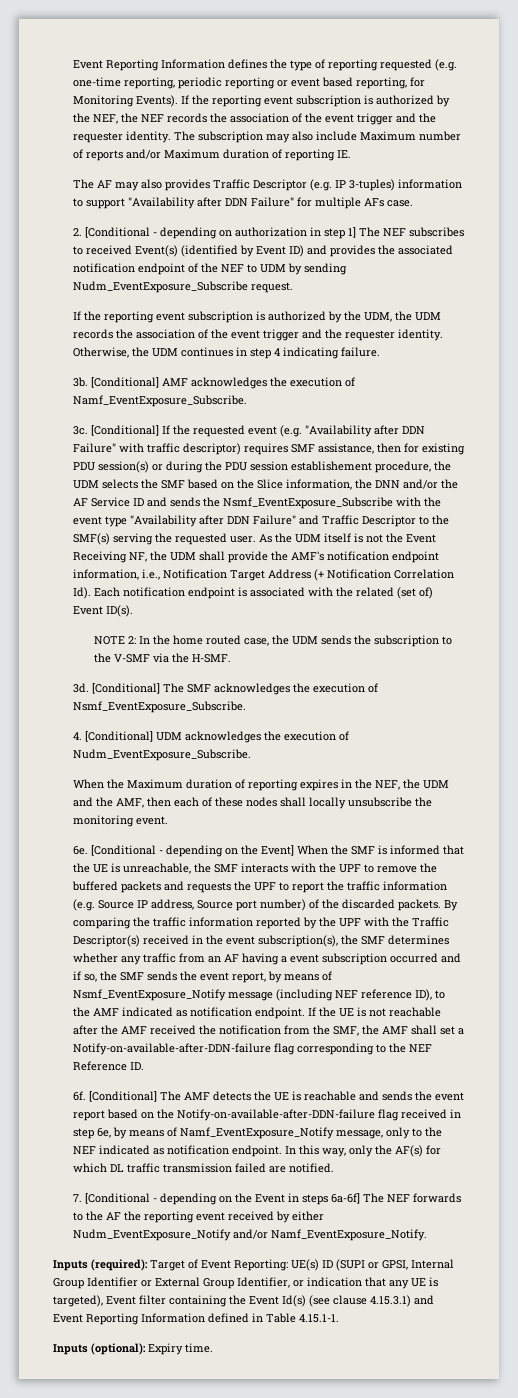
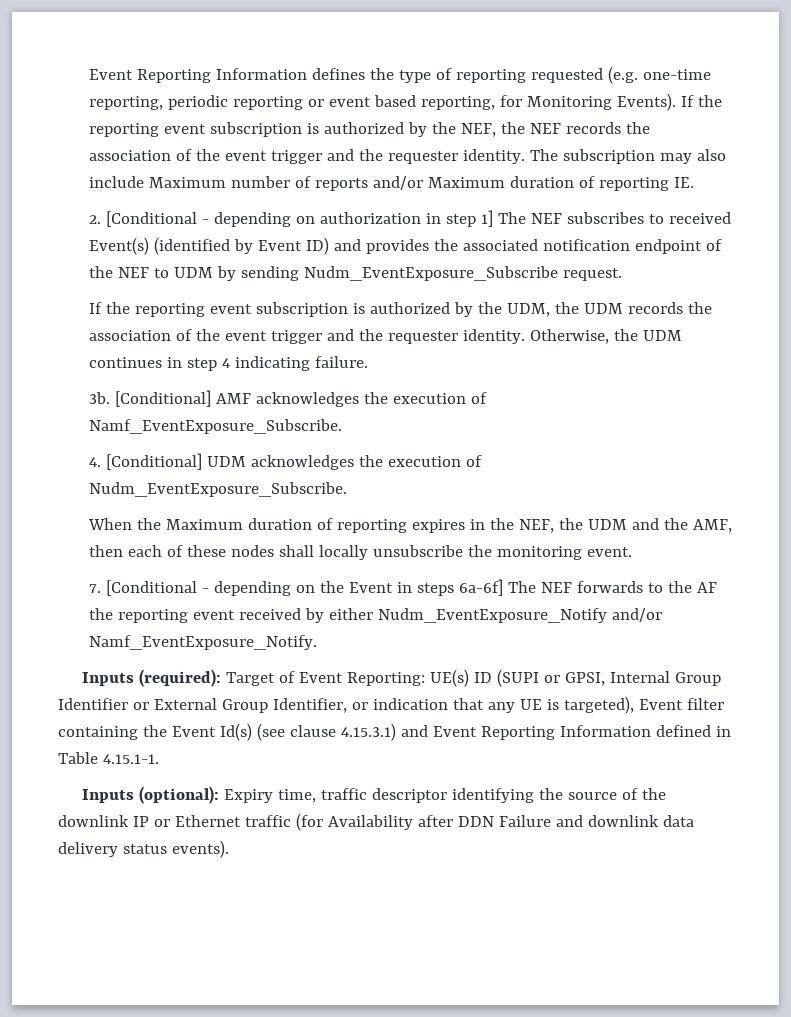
[73,179,463,191] [73,197,414,209] // The AF may also provides Traffic Descriptor (e.g. IP 3-tuples) information to support "Availability after DDN Failure" for multiple AFs case. -> (695, 182) none
[73,425,426,437] [73,443,466,455] [73,461,452,473] [73,479,459,490] [73,497,442,509] [73,515,450,527] [73,533,437,545] [73,551,440,563] [73,569,455,581] [73,587,434,599] [73,605,134,617] [93,635,452,647] [93,653,231,663] [73,683,379,695] [73,701,247,713] // 3c. [Conditional] If the requested event (e.g. "Availability after DDN Failure" with traffic descriptor) requires SMF assistance, then for existing PDU session(s) or during the PDU session establishement procedure, the UDM selects the SMF based on the Slice information, the DNN and/or the AF Service ID and sends the Nsmf_EventExposure_Subscribe with the event type "Availability after DDN Failure" and Traffic Descriptor to the SMF(s) serving the requested user. As the UDM itself is not the Event Receiving NF, the UDM shall provide the AMF's notification endpoint information, i.e., Notification Target Address (+ Notification Correlation Id). Each notification endpoint is associated with the related (set of) Event ID(s). // NOTE 2: In the home routed case, the UDM sends the subscription to the V-SMF via the H-SMF. // 3d. [Conditional] The SMF acknowledges the execution of Nsmf_EventExposure_Subscribe. -> (343, 426) none
[73,845,465,857] [73,863,438,874] [72,881,448,893] [73,899,459,911] [73,917,450,929] [73,935,450,947] [73,953,462,965] [73,971,333,983] [73,989,446,1001] [73,1007,442,1019] [73,1025,465,1036] [73,1043,433,1055] [73,1061,145,1071] [73,1091,465,1102] [73,1109,462,1121] [73,1127,443,1139] [73,1145,442,1157] [73,1163,335,1173] // 6e. [Conditional - depending on the Event] When the SMF is informed that the UE is unreachable, the SMF interacts with the UPF to remove the buffered packets and requests the UPF to report the traffic information (e.g. Source IP address, Source port number) of the discarded packets. By comparing the traffic information reported by the UPF with the Traffic Descriptor(s) received in the event subscription(s), the SMF determines whether any traffic from an AF having a event subscription occurred and if so, the SMF sends the event report, by means of Nsmf_EventExposure_Notify message (including NEF reference ID), to the AMF indicated as notification endpoint. If the UE is not reachable after the AMF received the notification from the SMF, the AMF shall set a Notify-on-available-after-DDN-failure flag corresponding to the NEF Reference ID. // 6f. [Conditional] The AMF detects the UE is reachable and sends the event report based on the Notify-on-available-after-DDN-failure flag received in step 6e, by means of Namf_EventExposure_Notify message, only to the NEF indicated as notification endpoint. In this way, only the AF(s) for which DL traffic transmission failed are notified. -> (633, 552) none
[185,1343,213,1353] time. -> [278,788,667,803] [58,813,694,831] [58,840,229,858] time, traffic descriptor identifying the source of the downlink IP or Ethernet traffic (for Availability after DDN Failure and downlink data delivery status events).

